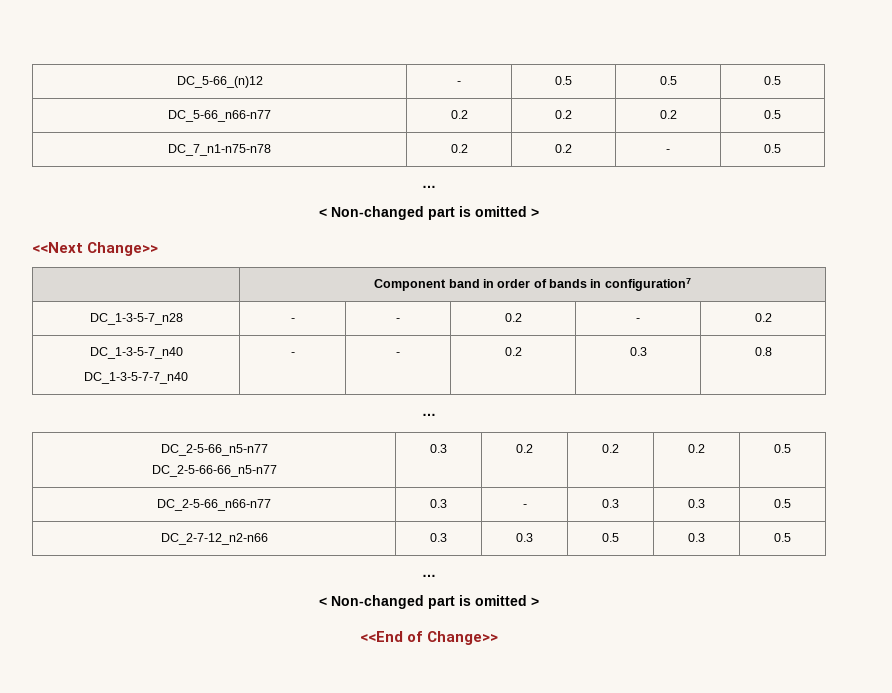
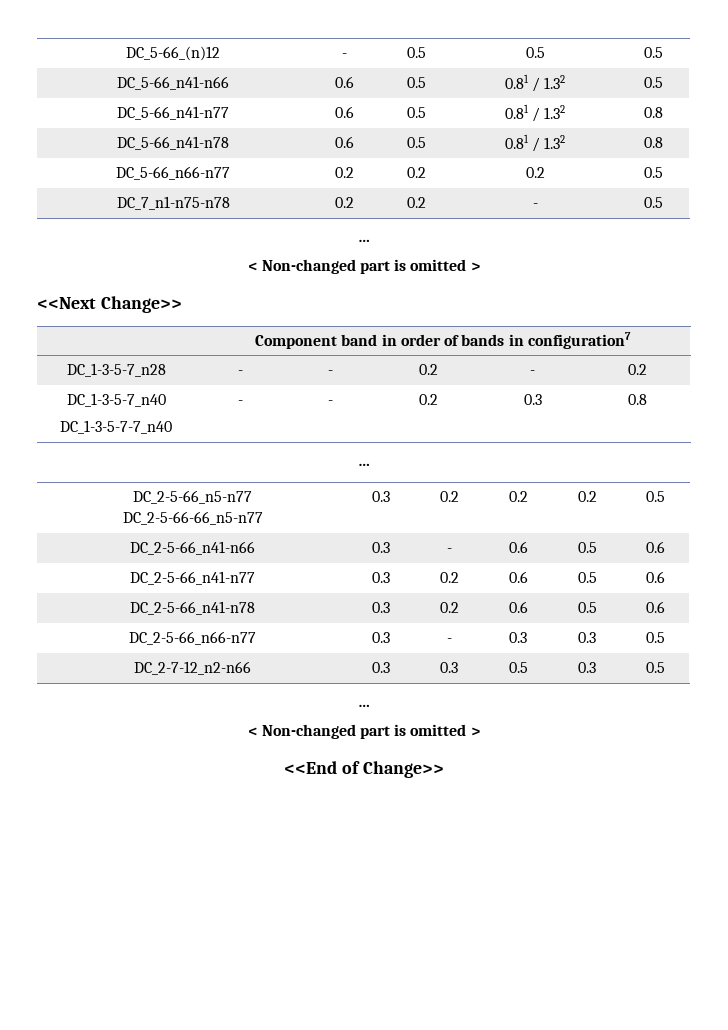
(781, 80) none -> [117,76,229,90] [335,76,354,88] [407,77,426,88] [504,74,566,92] [644,77,663,88] [117,106,229,120] [335,106,354,118] [407,107,426,118] [504,104,566,122] [644,107,663,118] [117,136,229,150] [335,136,354,148] [407,137,426,148] [504,134,566,152] [644,137,663,148] // DC_5-66_n41-n66 | 0.6 | 0.5 | 0.81 / 1.32 | 0.5 // DC_5-66_n41-n77 | 0.6 | 0.5 | 0.81 / 1.32 | 0.8 // DC_5-66_n41-n78 | 0.6 | 0.5 | 0.81 / 1.32 | 0.8
(791, 448) none -> [130,541,255,555] [372,542,390,553] [446,548,452,553] [508,541,528,553] [577,542,597,553] [646,541,665,553] [130,571,255,585] [372,572,390,583] [439,572,459,583] [508,571,528,583] [577,572,597,583] [646,571,665,583] [130,601,255,615] [372,602,390,613] [439,602,459,613] [508,601,528,613] [577,602,597,613] [646,601,665,613] // DC_2-5-66_n41-n66 | 0.3 | - | 0.6 | 0.5 | 0.6 // DC_2-5-66_n41-n77 | 0.3 | 0.2 | 0.6 | 0.5 | 0.6 // DC_2-5-66_n41-n78 | 0.3 | 0.2 | 0.6 | 0.5 | 0.6

